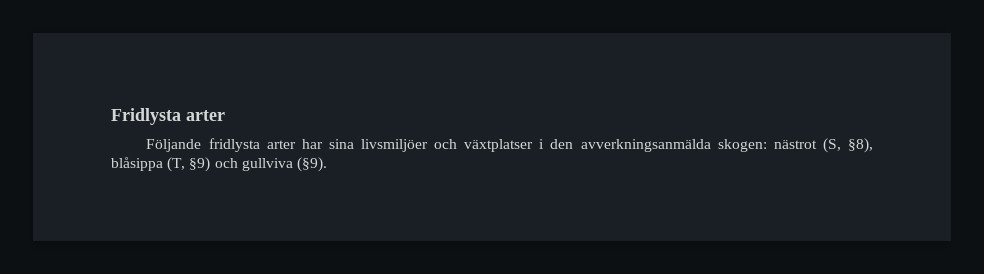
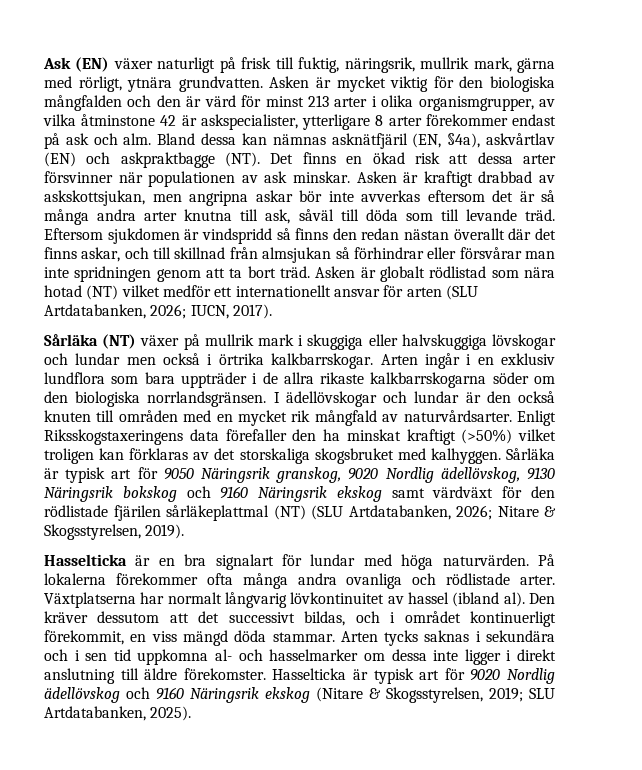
[111,108,225,125] [146,138,873,153] [111,157,327,172] Fridlysta arter // Följande fridlysta arter har sina livsmiljöer och växtplatser i den avverkningsanmälda skogen: nästrot (S, §8), blåsippa (T, §9) och gullviva (§9). -> [43,57,555,73] [44,76,556,92] [44,95,556,111] [43,114,556,130] [44,133,555,149] [44,152,557,168] [44,171,556,187] [44,190,555,206] [44,209,555,225] [44,228,556,244] [44,247,556,263] [44,266,555,282] [44,285,478,300] [44,304,272,319] [44,334,556,350] [44,353,556,369] [44,372,556,388] [44,391,555,407] [44,410,556,426] [44,429,556,445] [44,448,555,464] [44,467,555,483] [44,486,555,502] [44,505,556,521] [44,524,185,540] [44,554,555,570] [44,573,555,589] [44,592,555,608] [44,611,556,627] [44,630,555,646] [44,649,557,665] [44,668,556,684] [44,687,555,703] [44,706,192,721] Ask (EN) växer naturligt på frisk till fuktig, näringsrik, mullrik mark, gärna med rörligt, ytnära grundvatten. Asken är mycket viktig för den biologiska mångfalden och den är värd för minst 213 arter i olika organismgrupper, av vilka åtminstone 42 är askspecialister, ytterligare 8 arter förekommer endast på ask och alm. Bland dessa kan nämnas asknätfjäril (EN, §4a), askvårtlav (EN) och askpraktbagge (NT). Det finns en ökad risk att dessa arter försvinner när populationen av ask minskar. Asken är kraftigt drabbad av askskottsjukan, men angripna askar bör inte avverkas eftersom det är så många andra arter knutna till ask, såväl till döda som till levande träd. Eftersom sjukdomen är vindspridd så finns den redan nästan överallt där det finns askar, och till skillnad från almsjukan så förhindrar eller försvårar man inte spridningen genom att ta bort träd. Asken är globalt rödlistad som nära hotad (NT) vilket medför ett internationellt ansvar för arten (SLU Artdatabanken, 2026; IUCN, 2017). // Sårläka (NT) växer på mullrik mark i skuggiga eller halvskuggiga lövskogar och lundar men också i örtrika kalkbarrskogar. Arten ingår i en exklusiv lundflora som bara uppträder i de allra rikaste kalkbarrskogarna söder om den biologiska norrlandsgränsen. I ädellövskogar och lundar är den också knuten till områden med en mycket rik mångfald av naturvårdsarter. Enligt Riksskogstaxeringens data förefaller den ha minskat kraftigt (>50%) vilket troligen kan förklaras av det storskaliga skogsbruket med kalhyggen. Sårläka är typisk art för 9050 Näringsrik granskog, 9020 Nordlig ädellövskog, 9130 Näringsrik bokskog och 9160 Näringsrik ekskog samt värdväxt för den rödlistade fjärilen sårläkeplattmal (NT) (SLU Artdatabanken, 2026; Nitare & Skogsstyrelsen, 2019). // Hasselticka är en bra signalart för lundar med höga naturvärden. På lokalerna förekommer ofta många andra ovanliga och rödlistade arter. Växtplatserna har normalt långvarig lövkontinuitet av hassel (ibland al). Den kräver dessutom att det successivt bildas, och i området kontinuerligt förekommit, en viss mängd döda stammar. Arten tycks saknas i sekundära och i sen tid uppkomna al- och hasselmarker om dessa inte ligger i direkt anslutning till äldre förekomster. Hasselticka är typisk art för 9020 Nordlig ädellövskog och 9160 Näringsrik ekskog (Nitare & Skogsstyrelsen, 2019; SLU Artdatabanken, 2025).

